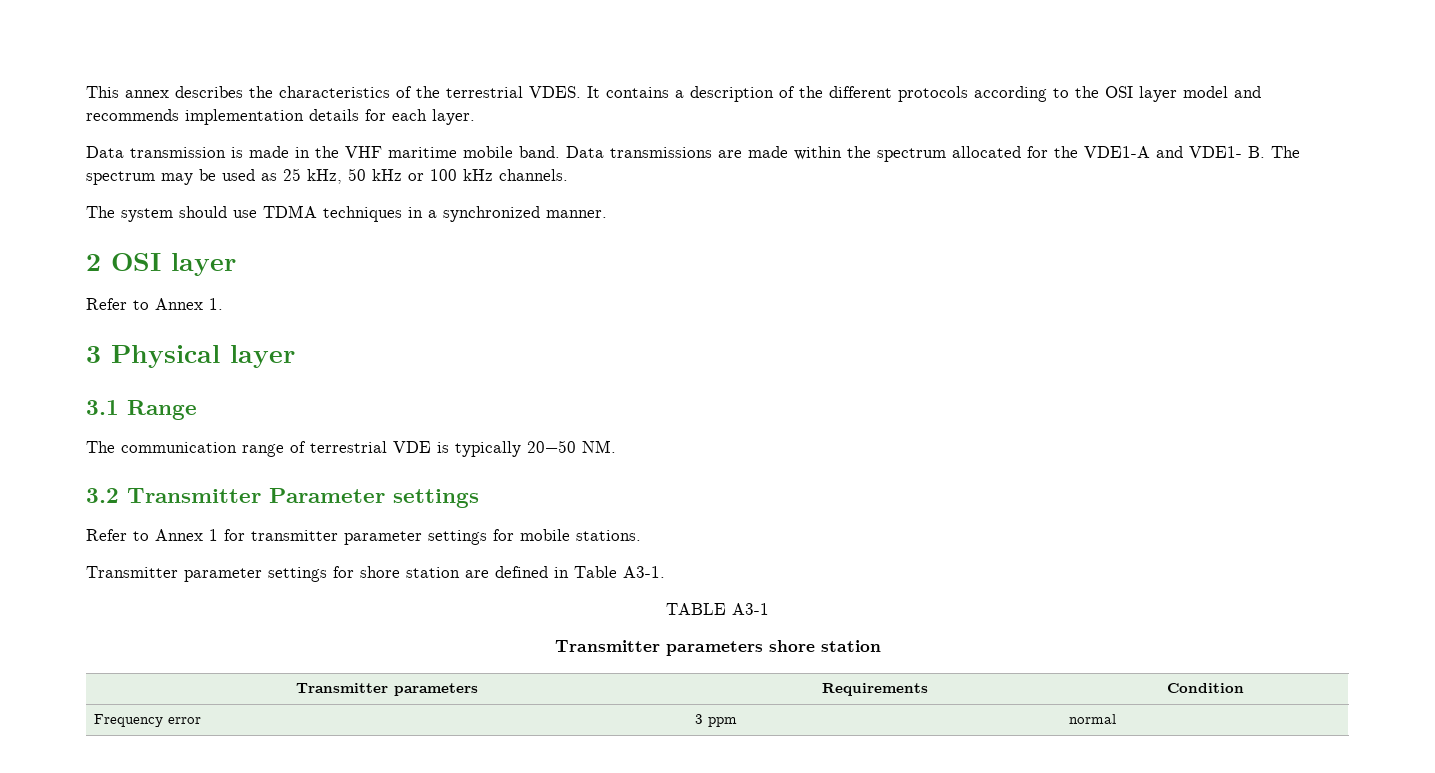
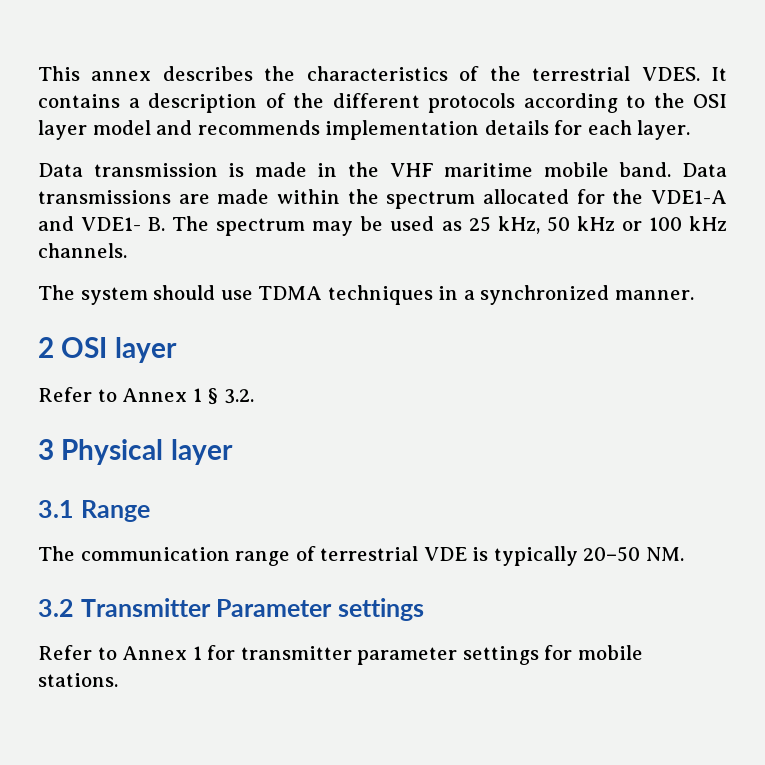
[209,298,223,310] 1. -> [192,388,254,405] 1 § 3.2.
[86,566,665,582] [666,603,769,615] [554,640,881,656] [296,683,478,696] [821,683,928,696] [1166,683,1244,693] [94,714,202,727] [695,714,738,727] [1069,714,1117,724] // Transmitter parameter settings for shore station are defined in Table A3-1. // TABLE A3-1 // Transmitter parameters shore station // Transmitter parameters | Requirements | Condition // Frequency error | 3 ppm | normal -> (118, 680) none

